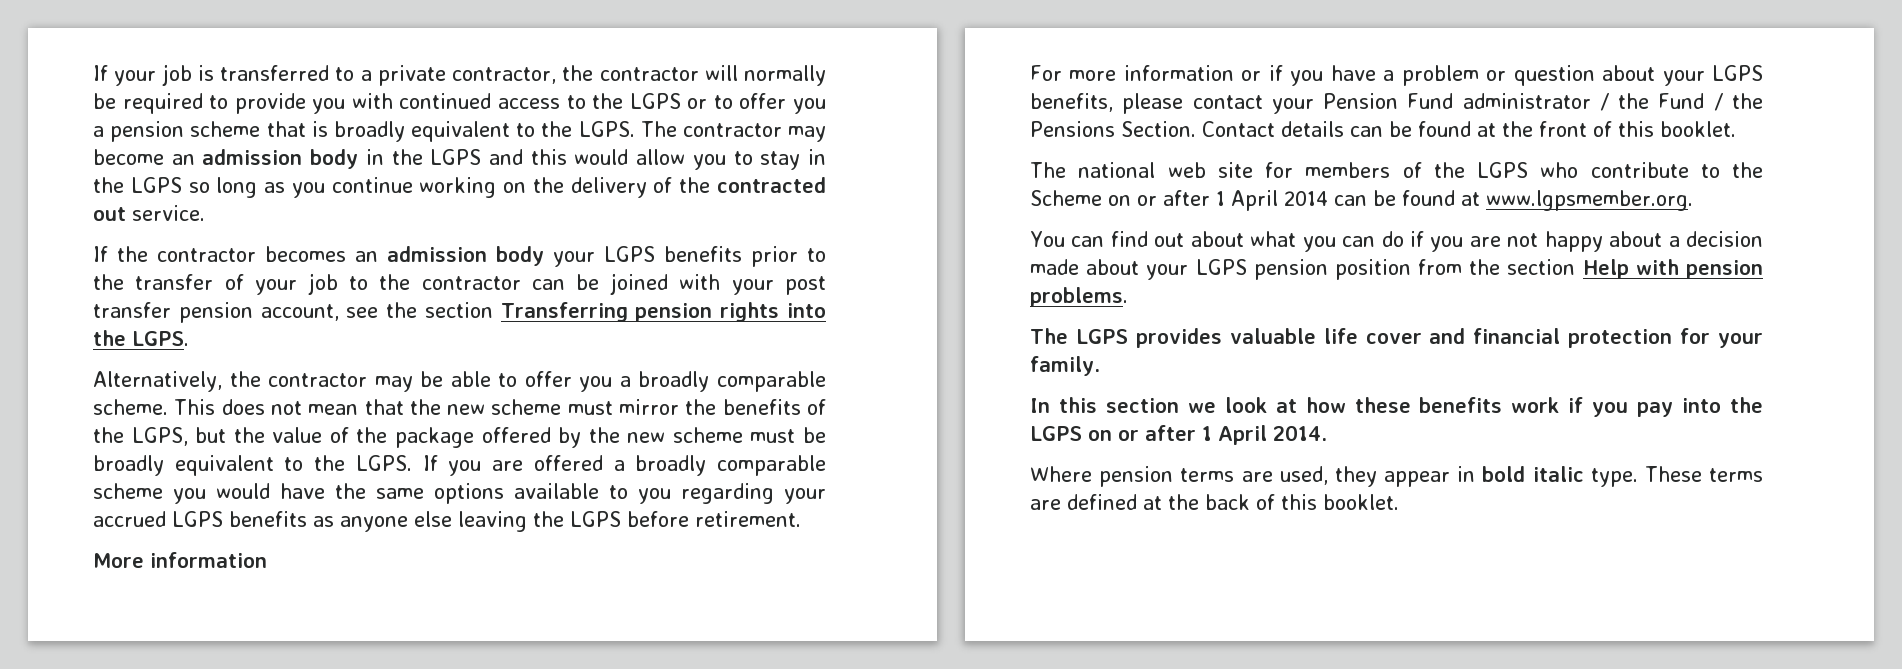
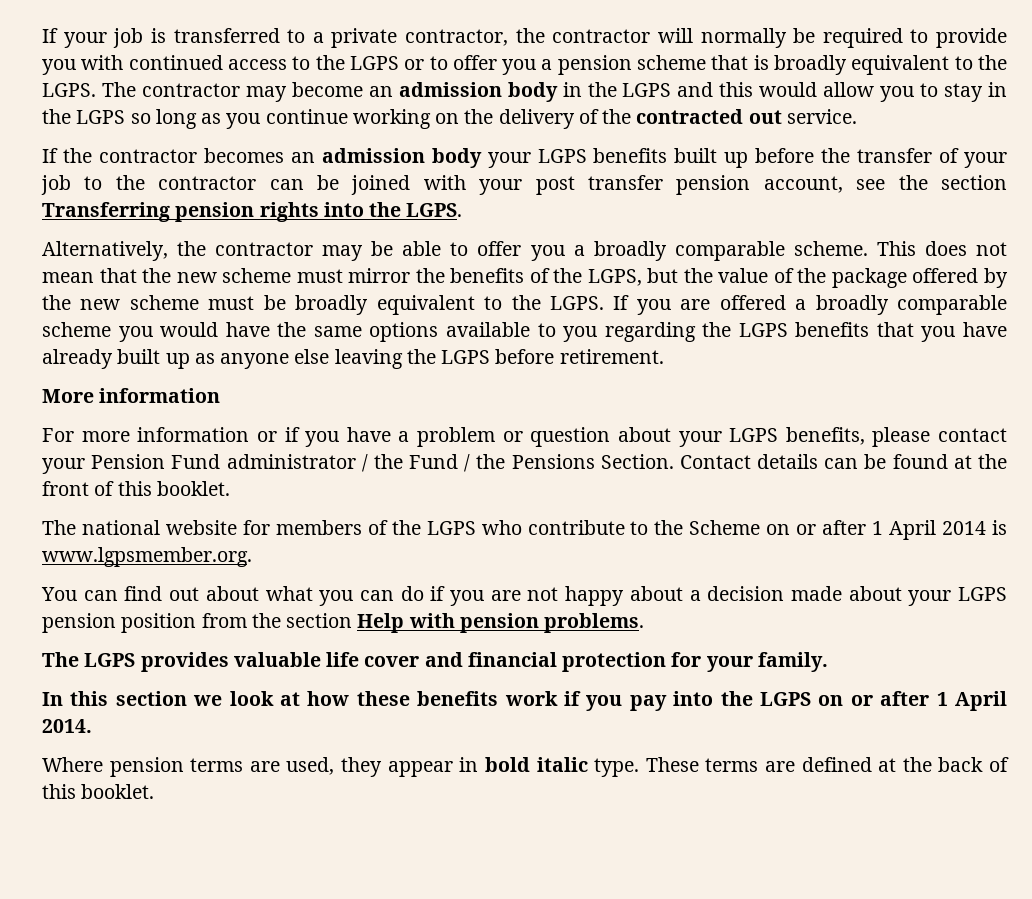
[751,246,826,267] prior to -> [674,148,815,168] built up before
[784,488,826,504] [93,511,307,527] your accrued LGPS benefits -> [702,322,1007,342] [42,349,190,369] the LGPS benefits that you have already built up
[1167,162,1253,178] web site -> [165,520,237,535] website
[1334,190,1480,206] can be found at -> [991,520,1007,535] is

